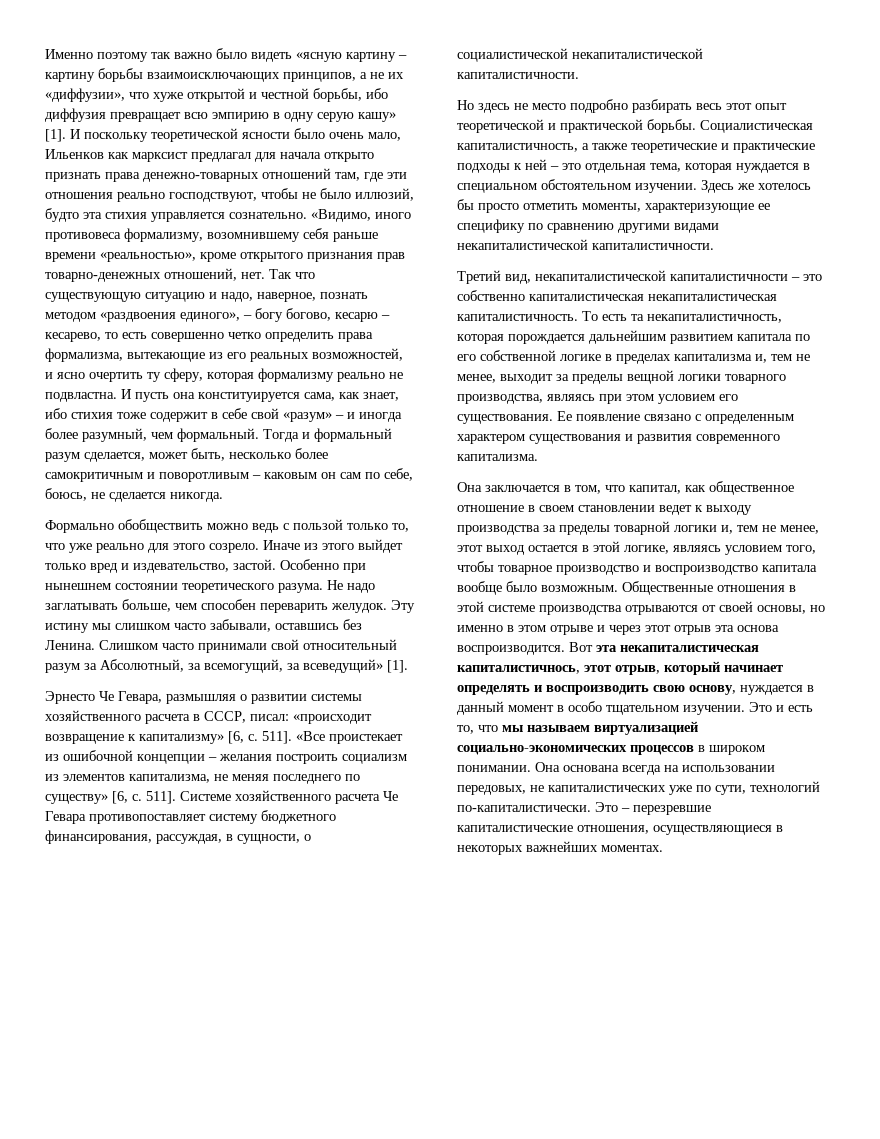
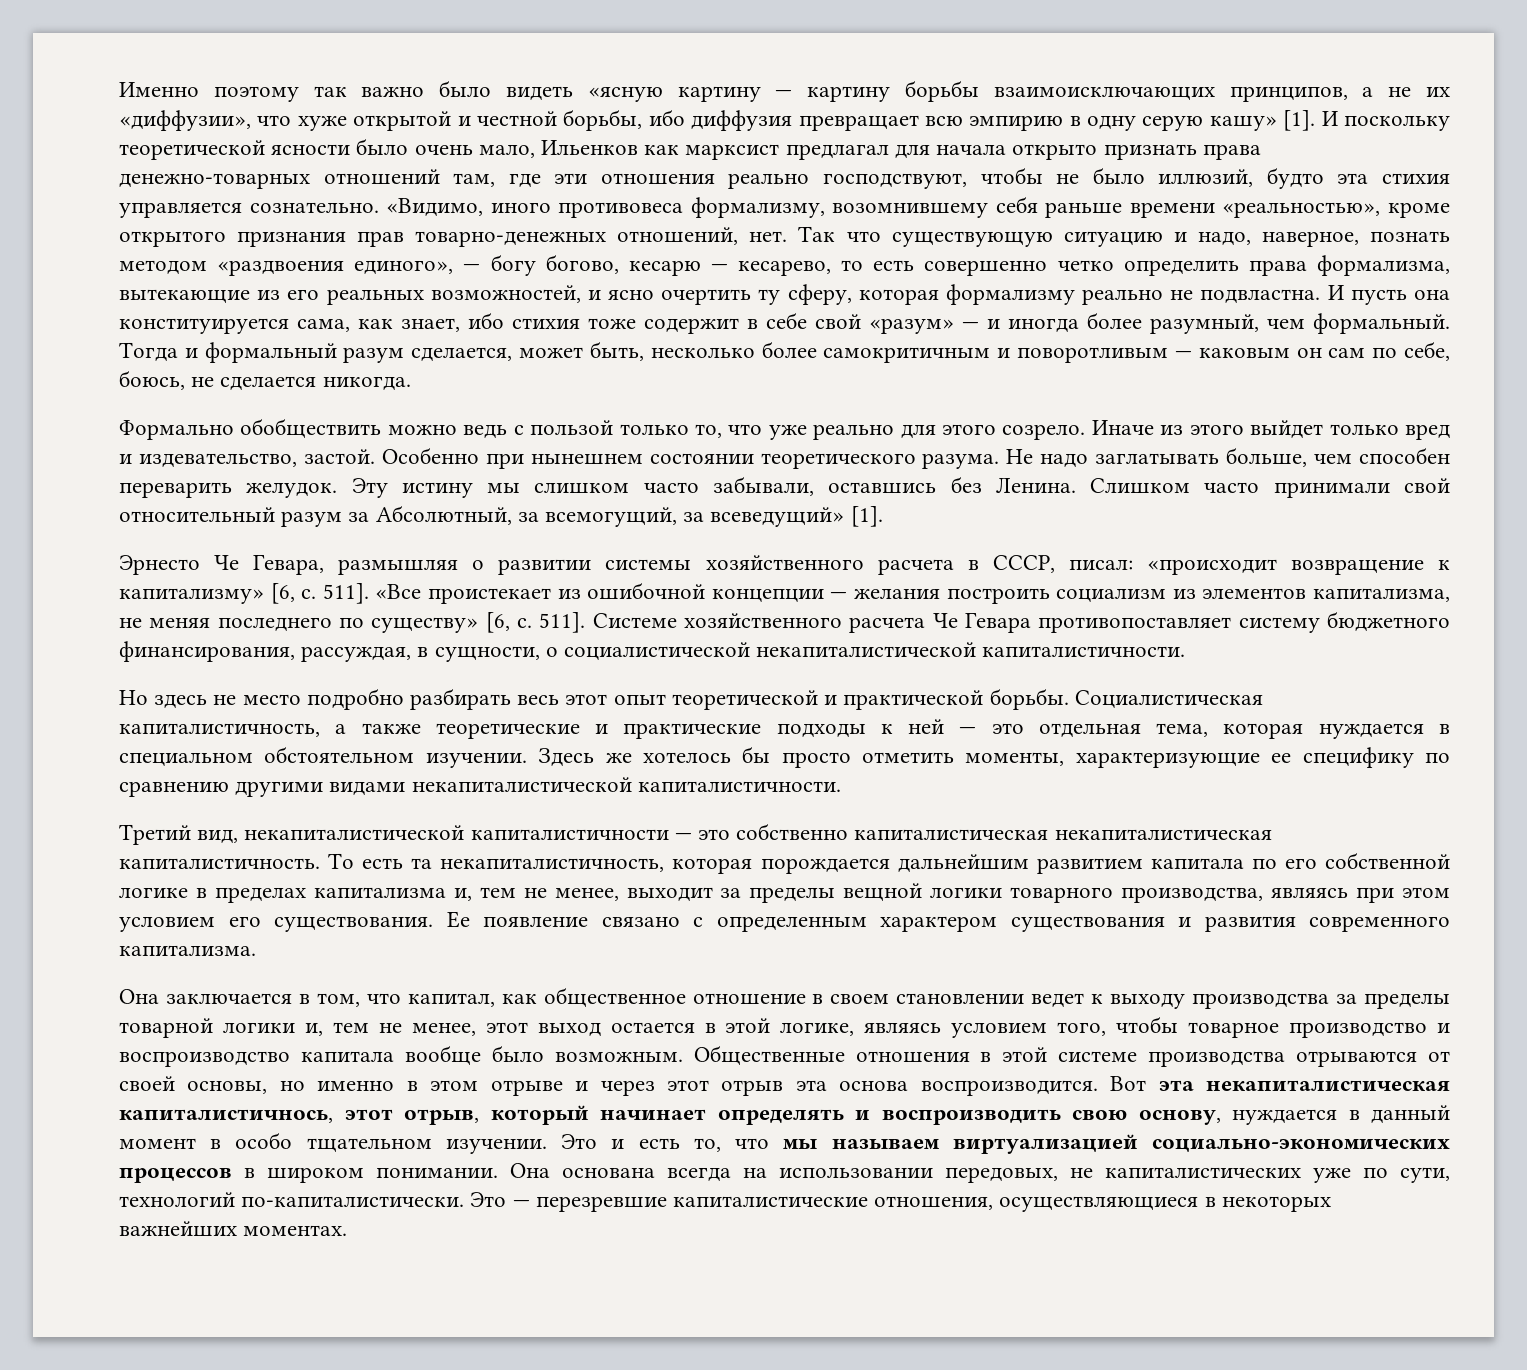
[398,55,407,59] – -> [775,90,793,97] —
[243,315,252,319] – -> [463,264,481,271] —
[381,315,390,319] – -> [710,264,728,271] —
[335,415,344,419] – -> [962,322,979,329] —
[252,475,261,479] – -> [1174,351,1192,358] —
[208,757,217,761] – -> [830,592,848,599] —
[550,166,559,170] – -> [959,727,977,734] —
[791,277,800,281] – -> [674,833,692,840] —
[621,808,630,812] – -> [512,1200,530,1207] —

